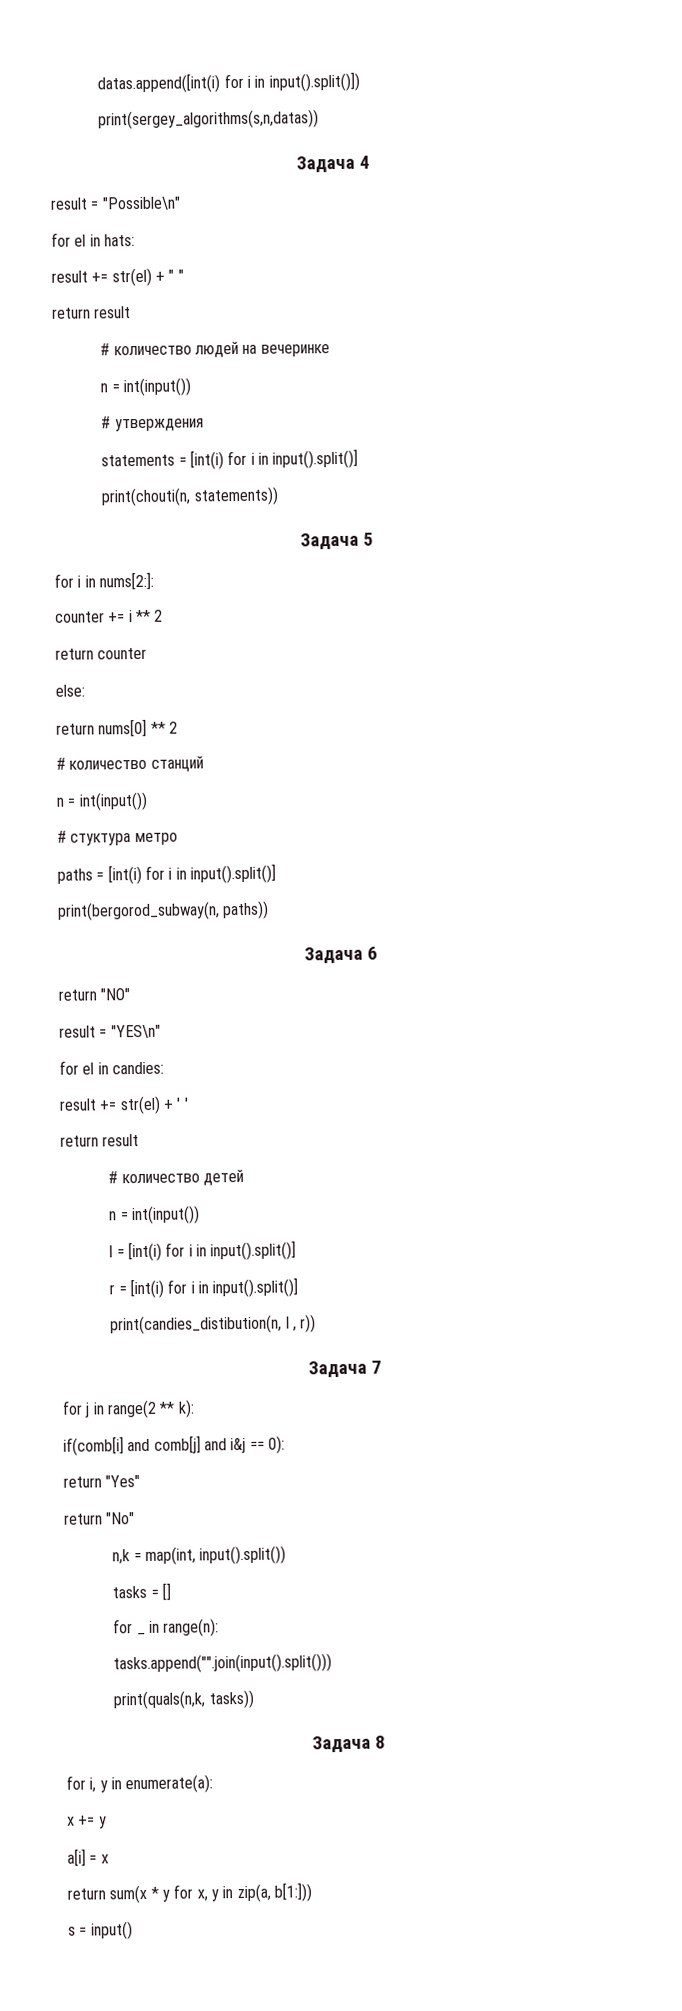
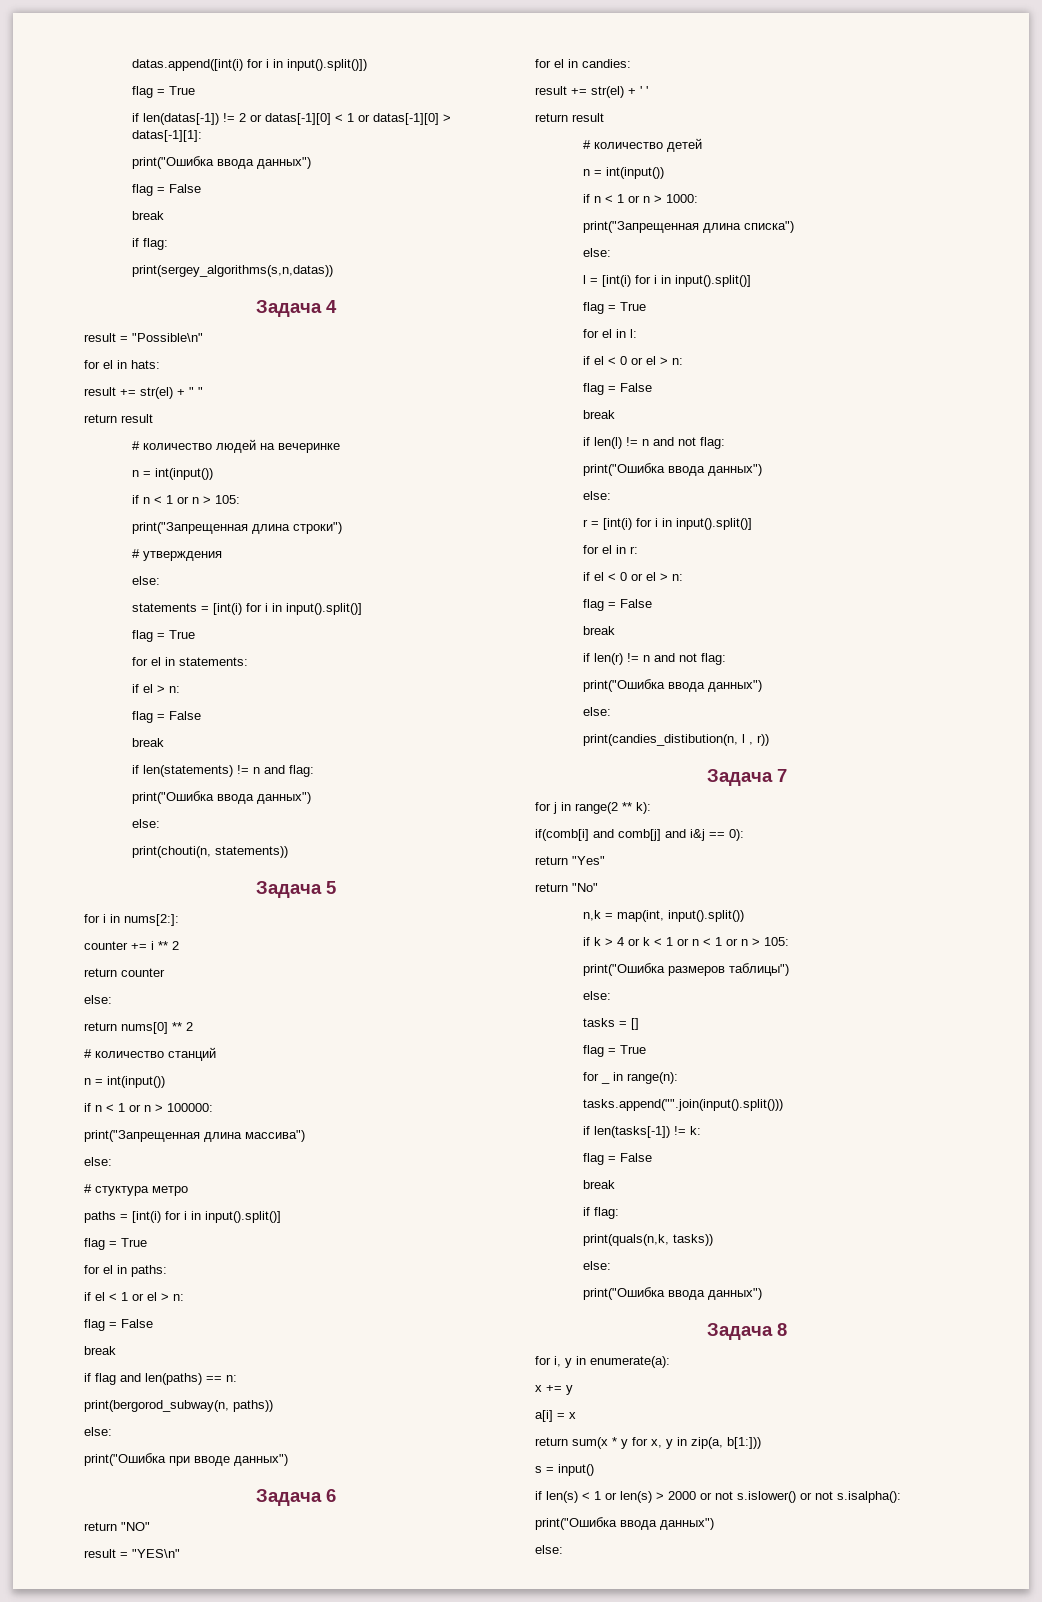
(360, 81) none -> [131,86,195,98] [131,113,451,125] [131,130,202,142] [131,156,311,169] [131,184,201,196] [131,211,164,220] [131,238,168,250] // flag = True // if len(datas[-1]) != 2 or datas[-1][0] < 1 or datas[-1][0] > datas[-1][1]: // print("Ошибка ввода данных") // flag = False // break // if flag:
(191, 387) none -> [131,495,240,504] [131,522,342,534] // if n < 1 or n > 105: // print("Запрещенная длина строки")
(204, 425) none -> [131,576,160,585] // else:
(359, 458) none -> [131,630,195,642] [131,657,248,666] [131,684,180,693] [131,711,201,723] [131,738,164,747] [131,765,314,777] [131,791,311,804] [131,819,160,828] // flag = True // for el in statements: // if el > n: // flag = False // break // if len(statements) != n and flag: // print("Ошибка ввода данных") // else:
(148, 801) none -> [84,1103,213,1112] [84,1130,305,1142] [84,1157,112,1166] // if n < 1 or n > 100000: // print("Запрещенная длина массива") // else:
[57,900,270,921] print(bergorod_subway(n, paths)) -> [84,1238,147,1250] [84,1265,167,1277] [84,1292,184,1301] [84,1319,153,1331] [84,1346,116,1355] [84,1373,237,1385] [84,1400,273,1412] [84,1427,112,1436] [84,1453,288,1466] flag = True // for el in paths: // if el < 1 or el > n: // flag = False // break // if flag and len(paths) == n: // print(bergorod_subway(n, paths)) // else: // print("Ошибка при вводе данных")
(200, 1215) none -> [582,194,698,203] [582,221,794,233] [582,248,611,257] // if n < 1 or n > 1000: // print("Запрещенная длина списка") // else:
(297, 1250) none -> [582,302,646,314] [582,329,637,338] [582,356,683,365] [582,383,652,395] [582,410,615,419] [582,437,725,449] [582,463,762,476] [582,491,611,500] // flag = True // for el in l: // if el < 0 or el > n: // flag = False // break // if len(l) != n and not flag: // print("Ошибка ввода данных") // else:
(299, 1287) none -> [582,545,638,554] [582,572,683,581] [582,599,652,611] [582,626,615,635] [582,653,726,665] [582,679,762,692] [582,707,611,716] // for el in r: // if el < 0 or el > n: // flag = False // break // if len(r) != n and not flag: // print("Ошибка ввода данных") // else:
(287, 1555) none -> [582,937,789,946] [582,963,789,976] [582,991,611,1000] // if k > 4 or k < 1 or n < 1 or n > 105: // print("Ошибка размеров таблицы") // else:
(171, 1591) none -> [582,1045,646,1057] // flag = True
[113,1689,254,1710] print(quals(n,k, tasks)) -> [582,1126,701,1138] [582,1153,652,1165] [582,1180,615,1189] [582,1207,619,1219] [582,1234,713,1246] [582,1261,611,1270] [582,1287,762,1300] if len(tasks[-1]) != k: // flag = False // break // if flag: // print(quals(n,k, tasks)) // else: // print("Ошибка ввода данных")
(133, 1930) none -> [535,1491,901,1503] [535,1517,714,1530] [535,1545,563,1554] // if len(s) < 1 or len(s) > 2000 or not s.islower() or not s.isalpha(): // print("Ошибка ввода данных") // else:

